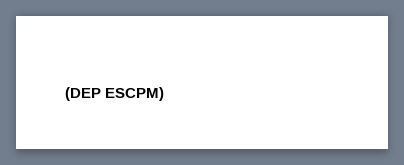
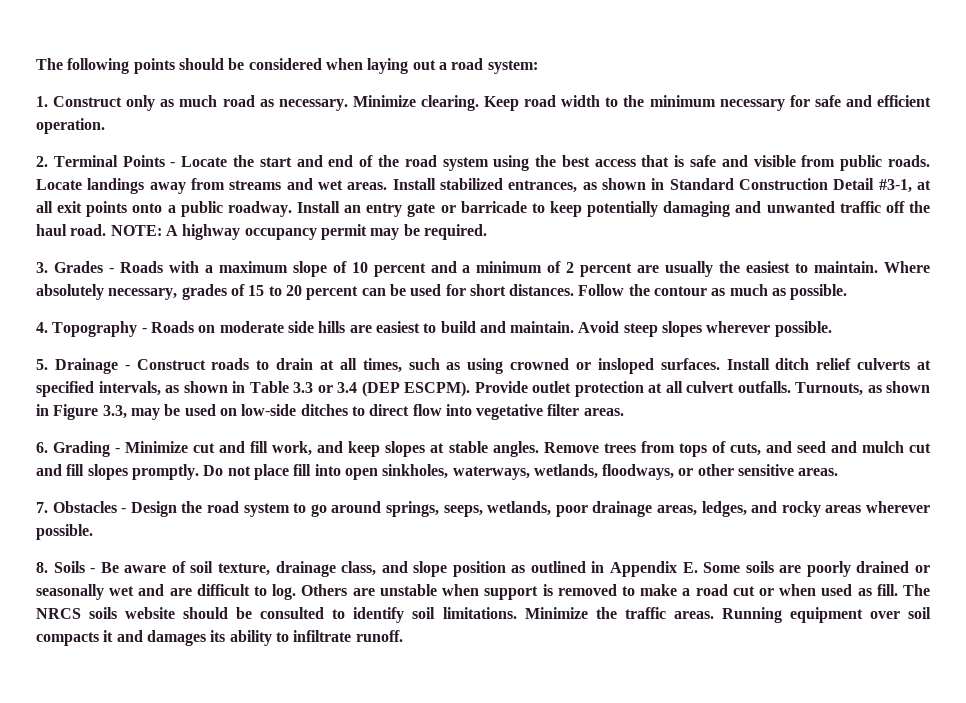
[65,87,165,101] (DEP ESCPM) -> [36,58,538,74] [36,95,932,111] [36,118,105,134] [36,155,930,171] [36,178,932,194] [36,201,930,217] [36,224,487,240] [36,261,930,277] [36,284,848,300] [36,321,832,337] [36,358,932,374] [36,381,930,397] [36,404,624,420] [36,441,931,457] [36,464,839,480] [36,501,931,517] [36,524,93,540] [36,561,931,577] [36,584,931,600] [36,607,931,623] [36,630,403,646] The following points should be considered when laying out a road system: // 1. Construct only as much road as necessary. Minimize clearing. Keep road width to the minimum necessary for safe and efficient operation. // 2. Terminal Points - Locate the start and end of the road system using the best access that is safe and visible from public roads. Locate landings away from streams and wet areas. Install stabilized entrances, as shown in Standard Construction Detail #3-1, at all exit points onto a public roadway. Install an entry gate or barricade to keep potentially damaging and unwanted traffic off the haul road. NOTE: A highway occupancy permit may be required. // 3. Grades - Roads with a maximum slope of 10 percent and a minimum of 2 percent are usually the easiest to maintain. Where absolutely necessary, grades of 15 to 20 percent can be used for short distances. Follow the contour as much as possible. // 4. Topography - Roads on moderate side hills are easiest to build and maintain. Avoid steep slopes wherever possible. // 5. Drainage - Construct roads to drain at all times, such as using crowned or insloped surfaces. Install ditch relief culverts at specified intervals, as shown in Table 3.3 or 3.4 (DEP ESCPM). Provide outlet protection at all culvert outfalls. Turnouts, as shown in Figure 3.3, may be used on low-side ditches to direct flow into vegetative filter areas. // 6. Grading - Minimize cut and fill work, and keep slopes at stable angles. Remove trees from tops of cuts, and seed and mulch cut and fill slopes promptly. Do not place fill into open sinkholes, waterways, wetlands, floodways, or other sensitive areas. // 7. Obstacles - Design the road system to go around springs, seeps, wetlands, poor drainage areas, ledges, and rocky areas wherever possible. // 8. Soils - Be aware of soil texture, drainage class, and slope position as outlined in Appendix E. Some soils are poorly drained or seasonally wet and are difficult to log. Others are unstable when support is removed to make a road cut or when used as fill. The NRCS soils website should be consulted to identify soil limitations. Minimize the traffic areas. Running equipment over soil compacts it and damages its ability to infiltrate runoff.

